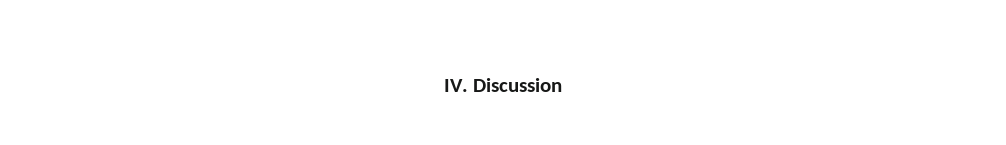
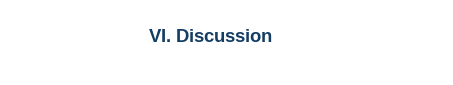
[443,79,468,92] IV. -> [149,29,171,42] VI.

